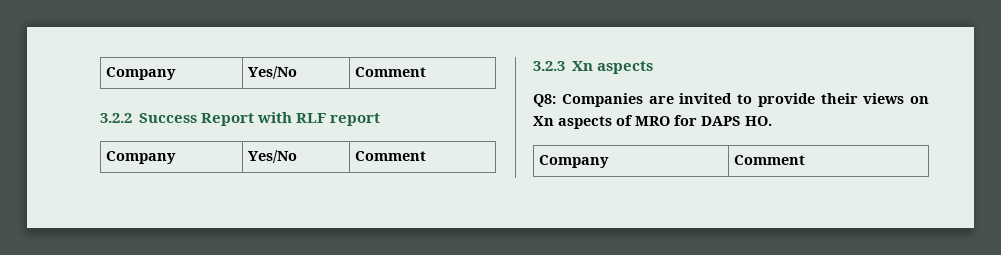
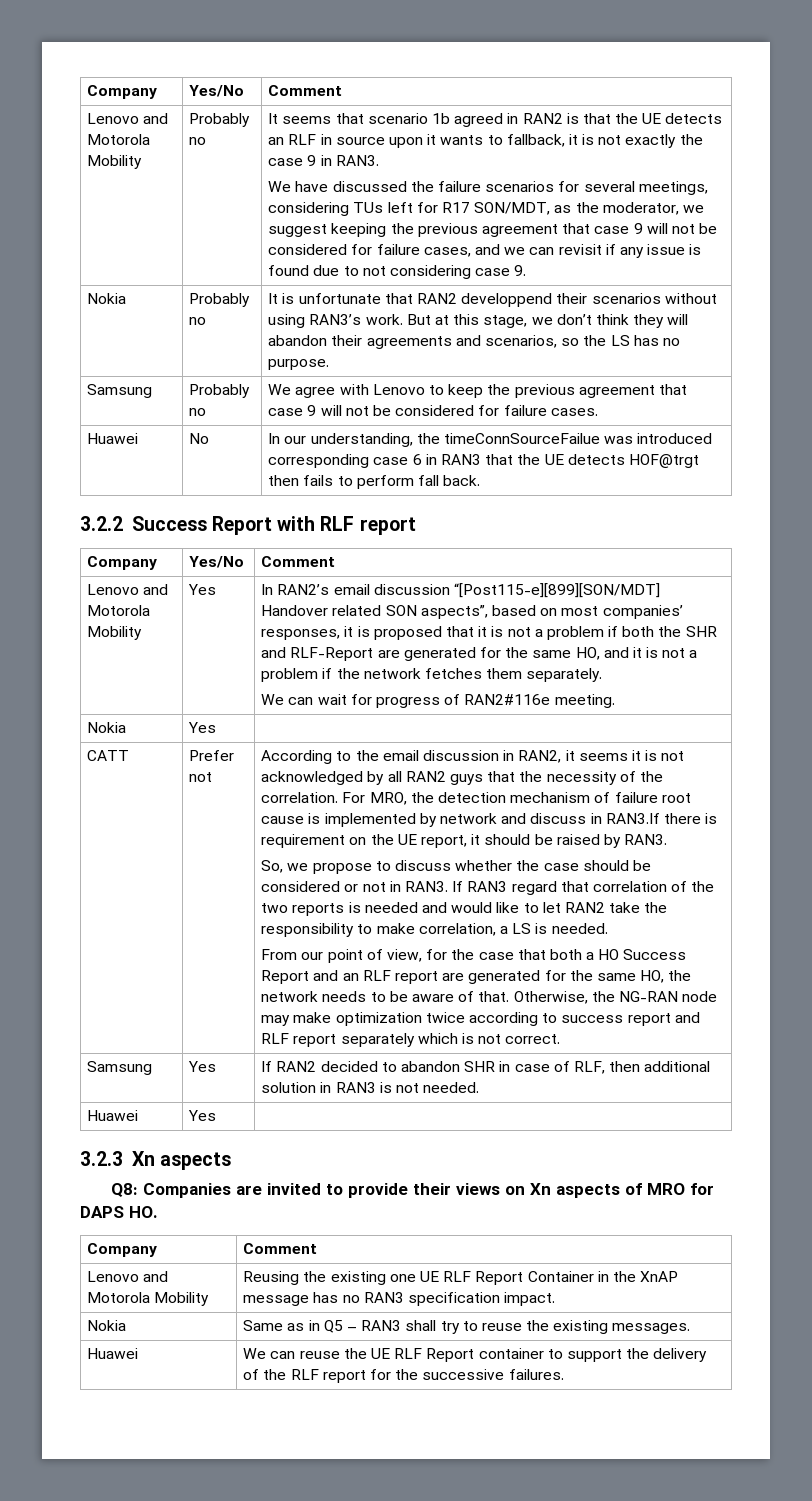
[106,67,177,80] [248,66,298,79] [355,67,427,77] Company | Yes/No | Comment -> [87,85,158,99] [189,85,245,97] [268,85,343,96] [87,113,169,124] [87,134,151,145] [87,155,143,169] [189,113,251,127] [189,137,207,145] [268,113,723,127] [268,134,703,148] [268,155,379,166] [268,181,708,195] [268,202,704,216] [268,223,718,237] [268,244,702,258] [268,265,527,279] [87,293,127,304] [189,293,251,307] [189,317,207,325] [268,293,717,307] [268,314,689,328] [268,335,680,349] [268,359,330,370] [87,384,153,398] [189,384,251,398] [189,408,207,416] [268,384,687,398] [268,405,598,416] [87,433,139,444] [189,433,210,444] [268,433,713,447] [268,454,699,468] [268,475,481,489] Company | Yes/No | Comment // Lenovo and Motorola Mobility | Probably no | It seems that scenario 1b agreed in RAN2 is that the UE detects an RLF in source upon it wants to fallback, it is not exactly the case 9 in RAN3. // We have discussed the failure scenarios for several meetings, considering TUs left for R17 SON/MDT, as the moderator, we suggest keeping the previous agreement that case 9 will not be considered for failure cases, and we can revisit if any issue is found due to not considering case 9. // Nokia | Probably no | It is unfortunate that RAN2 developpend their scenarios without using RAN3’s work. But at this stage, we don’t think they will abandon their agreements and scenarios, so the LS has no purpose. // Samsung | Probably no | We agree with Lenovo to keep the previous agreement that case 9 will not be considered for failure cases. // Huawei | No | In our understanding, the timeConnSourceFailue was introduced corresponding case 6 in RAN3 that the UE detects HOF@trgt then fails to perform fall back.
(427, 156) none -> [87,584,169,595] [87,605,151,616] [87,626,143,640] [188,584,217,595] [261,583,660,598] [261,605,683,619] [261,626,717,640] [261,647,698,661] [261,668,603,682] [261,694,615,708] [87,722,127,733] [188,722,217,733] [87,750,130,761] [189,750,235,761] [189,772,213,782] [261,750,685,764] [261,771,663,785] [261,792,691,805] [261,813,718,827] [261,834,668,848] [261,860,651,874] [261,881,715,895] [261,902,668,916] [261,923,608,937] [261,949,687,963] [261,970,692,984] [261,991,718,1004] [261,1012,700,1026] [261,1033,561,1047] [87,1061,153,1075] [188,1061,217,1072] [261,1061,711,1074] [261,1082,480,1093] [87,1110,139,1121] [188,1110,217,1121] // Lenovo and Motorola Mobility | Yes | In RAN2’s email discussion “[Post115-e][899][SON/MDT] Handover related SON aspects”, based on most companies’ responses, it is proposed that it is not a problem if both the SHR and RLF-Report are generated for the same HO, and it is not a problem if the network fetches them separately. // We can wait for progress of RAN2#116e meeting. // Nokia | Yes | // CATT | Prefer not | According to the email discussion in RAN2, it seems it is not acknowledged by all RAN2 guys that the necessity of the correlation. For MRO, the detection mechanism of failure root cause is implemented by network and discuss in RAN3.If there is requirement on the UE report, it should be raised by RAN3. // So, we propose to discuss whether the case should be considered or not in RAN3. If RAN3 regard that correlation of the two reports is needed and would like to let RAN2 take the responsibility to make correlation, a LS is needed. // From our point of view, for the case that both a HO Success Report and an RLF report are generated for the same HO, the network needs to be aware of that. Otherwise, the NG-RAN node may make optimization twice according to success report and RLF report separately which is not correct. // Samsung | Yes | If RAN2 decided to abandon SHR in case of RLF, then additional solution in RAN3 is not needed. // Huawei | Yes |
(806, 160) none -> [87,1271,169,1282] [87,1292,210,1306] [243,1271,679,1285] [243,1292,556,1306] [87,1320,127,1331] [243,1320,691,1334] [87,1348,139,1359] [243,1348,708,1362] [243,1369,564,1383] // Lenovo and Motorola Mobility | Reusing the existing one UE RLF Report Container in the XnAP message has no RAN3 specification impact. // Nokia | Same as in Q5 – RAN3 shall try to reuse the existing messages. // Huawei | We can reuse the UE RLF Report container to support the delivery of the RLF report for the successive failures.

